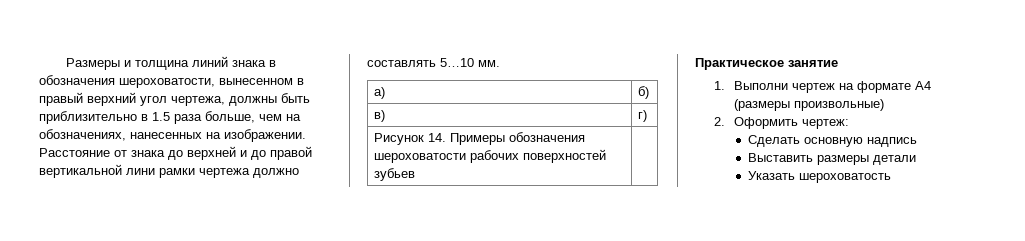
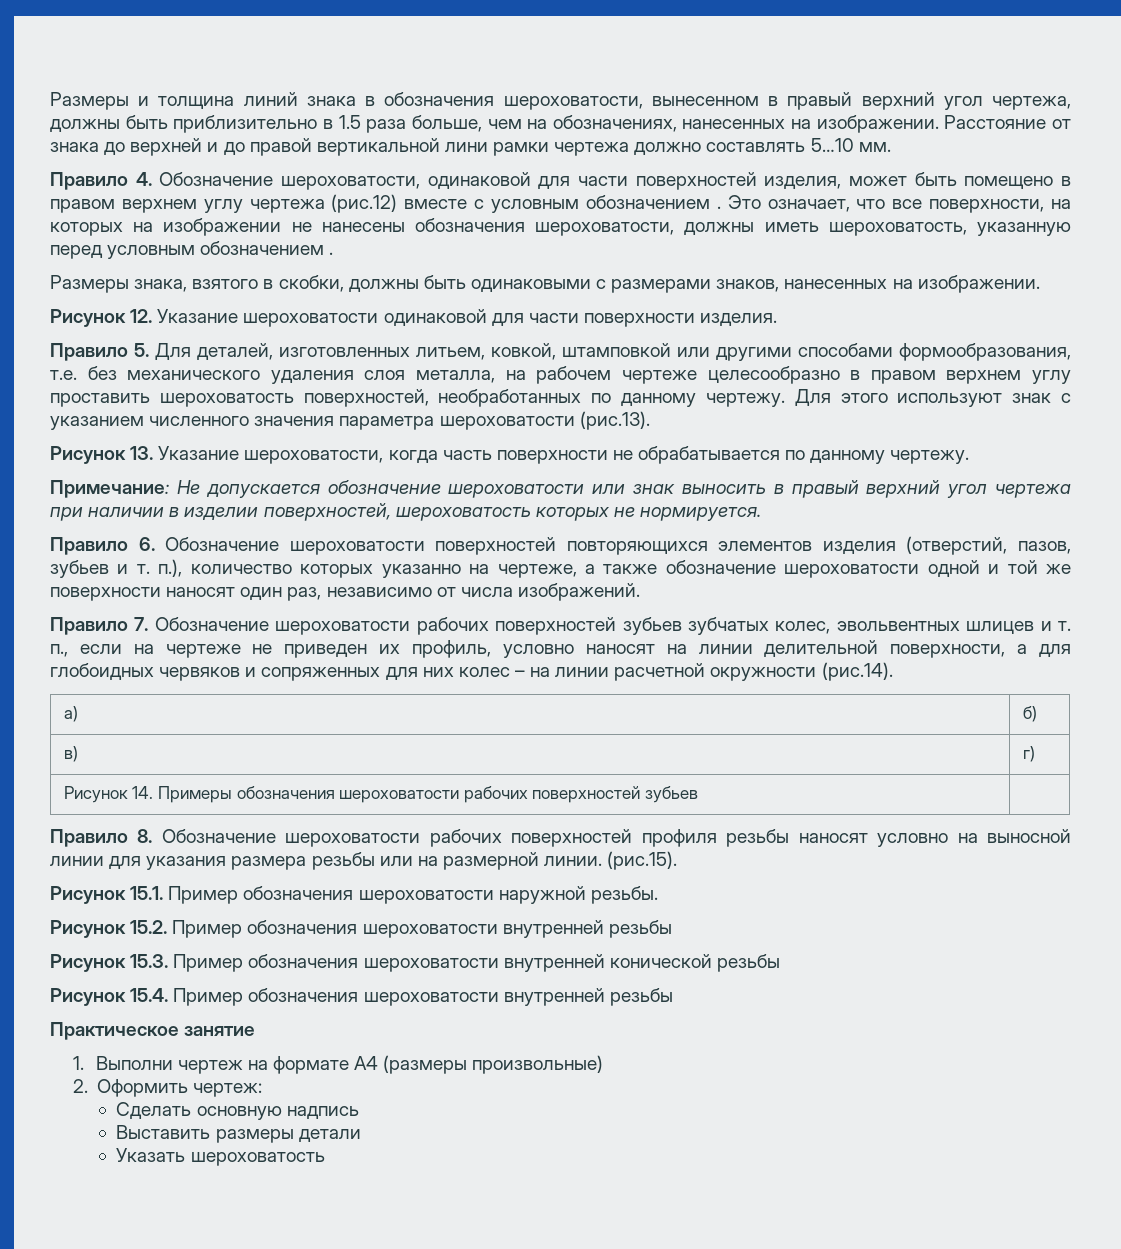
(500, 63) none -> [50,172,1071,190] [50,194,1071,213] [50,218,1072,236] [50,241,334,259] [50,275,1040,293] [50,309,778,327] [50,343,1071,361] [50,366,1072,384] [50,389,1072,407] [50,411,650,430] [50,446,970,464] [50,480,1072,498] [50,503,762,521] [50,536,1071,555] [50,559,1071,578] [50,583,640,601] [50,617,1071,635] [50,640,1071,658] [50,662,893,681] // Правило 4. Обозначение шероховатости, одинаковой для части поверхностей изделия, может быть помещено в правом верхнем углу чертежа (рис.12) вместе с условным обозначением . Это означает, что все поверхности, на которых на изображении не нанесены обозначения шероховатости, должны иметь шероховатость, указанную перед условным обозначением . // Размеры знака, взятого в скобки, должны быть одинаковыми с размерами знаков, нанесенных на изображении. // Рисунок 12. Указание шероховатости одинаковой для части поверхности изделия. // Правило 5. Для деталей, изготовленных литьем, ковкой, штамповкой или другими способами формообразования, т.е. без механического удаления слоя металла, на рабочем чертеже целесообразно в правом верхнем углу проставить шероховатость поверхностей, необработанных по данному чертежу. Для этого используют знак с указанием численного значения параметра шероховатости (рис.13). // Рисунок 13. Указание шероховатости, когда часть поверхности не обрабатывается по данному чертежу. // Примечание: Не допускается обозначение шероховатости или знак выносить в правый верхний угол чертежа при наличии в изделии поверхностей, шероховатость которых не нормируется. // Правило 6. Обозначение шероховатости поверхностей повторяющихся элементов изделия (отверстий, пазов, зубьев и т. п.), количество которых указанно на чертеже, а также обозначение шероховатости одной и той же поверхности наносят один раз, независимо от числа изображений. // Правило 7. Обозначение шероховатости рабочих поверхностей зубьев зубчатых колес, эвольвентных шлицев и т. п., если на чертеже не приведен их профиль, условно наносят на линии делительной поверхности, а для глобоидных червяков и сопряженных для них колес – на линии расчетной окружности (рис.14).
(415, 174) none -> [50,829,1072,847] [50,851,678,870] [50,886,658,904] [50,920,672,938] [50,954,780,972] [50,988,673,1006] // Правило 8. Обозначение шероховатости рабочих поверхностей профиля резьбы наносят условно на выносной линии для указания размера резьбы или на размерной линии. (рис.15). // Рисунок 15.1. Пример обозначения шероховатости наружной резьбы. // Рисунок 15.2. Пример обозначения шероховатости внутренней резьбы // Рисунок 15.3. Пример обозначения шероховатости внутренней конической резьбы // Рисунок 15.4. Пример обозначения шероховатости внутренней резьбы

